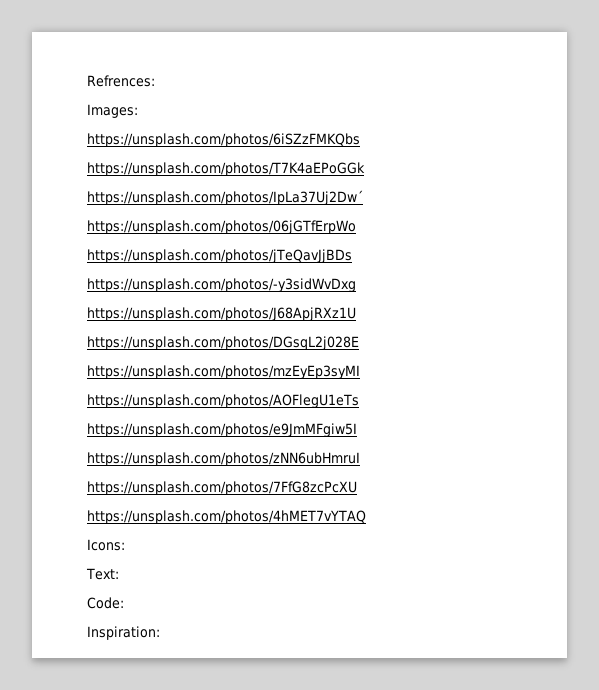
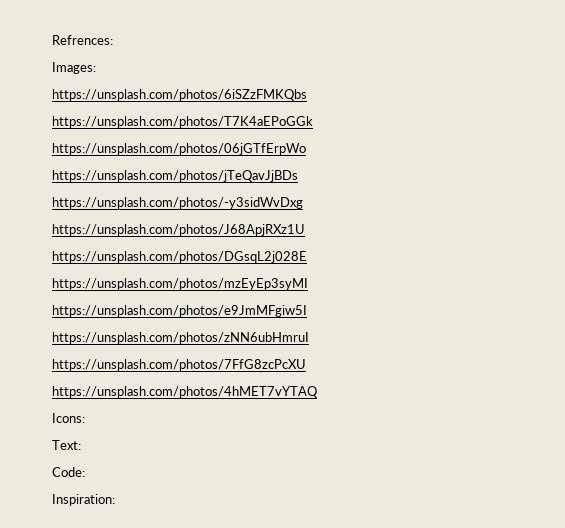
[87,190,363,205] // https://unsplash.com/photos/IpLa37Uj2Dw´ -> (313, 122) none
[87,394,359,408] // https://unsplash.com/photos/AOFlegU1eTs -> (308, 284) none

